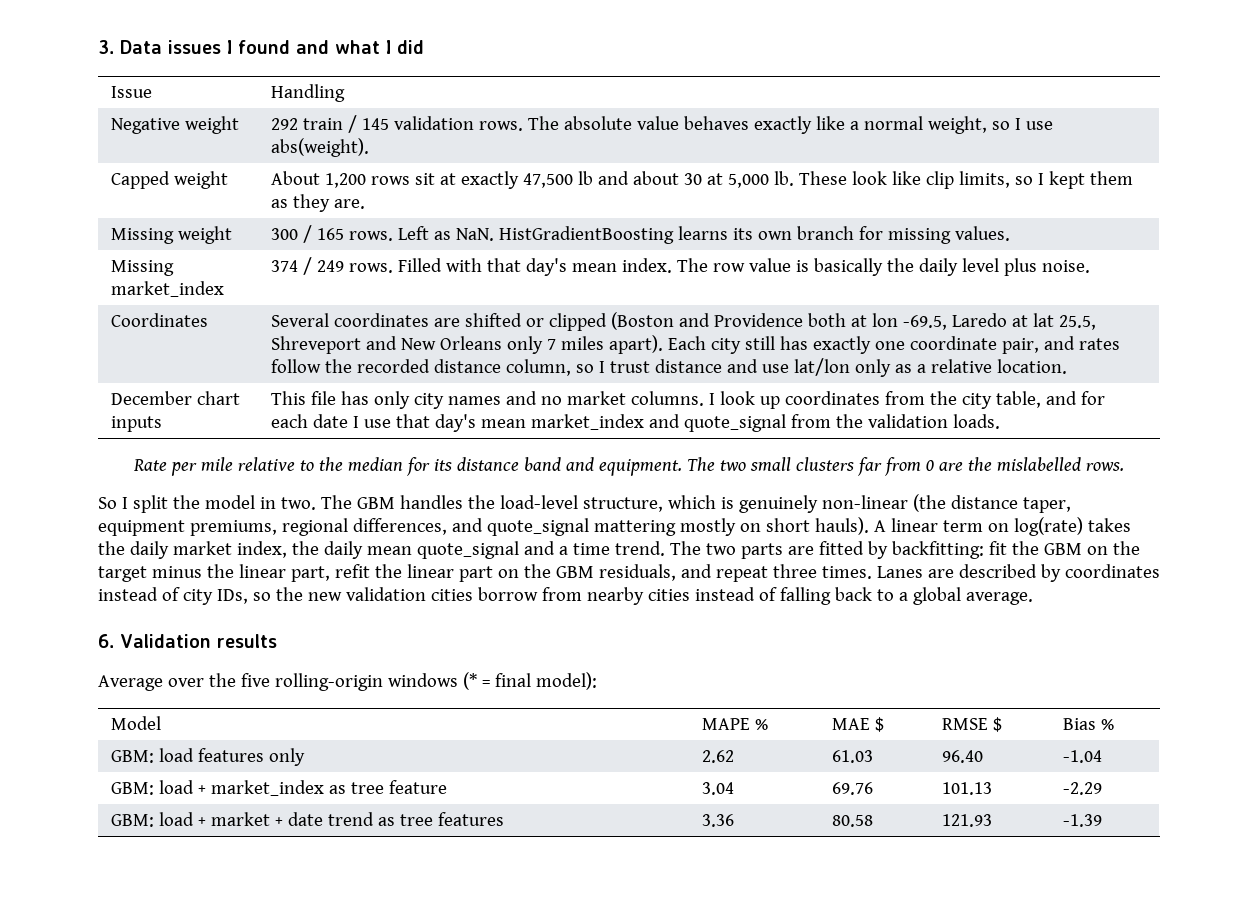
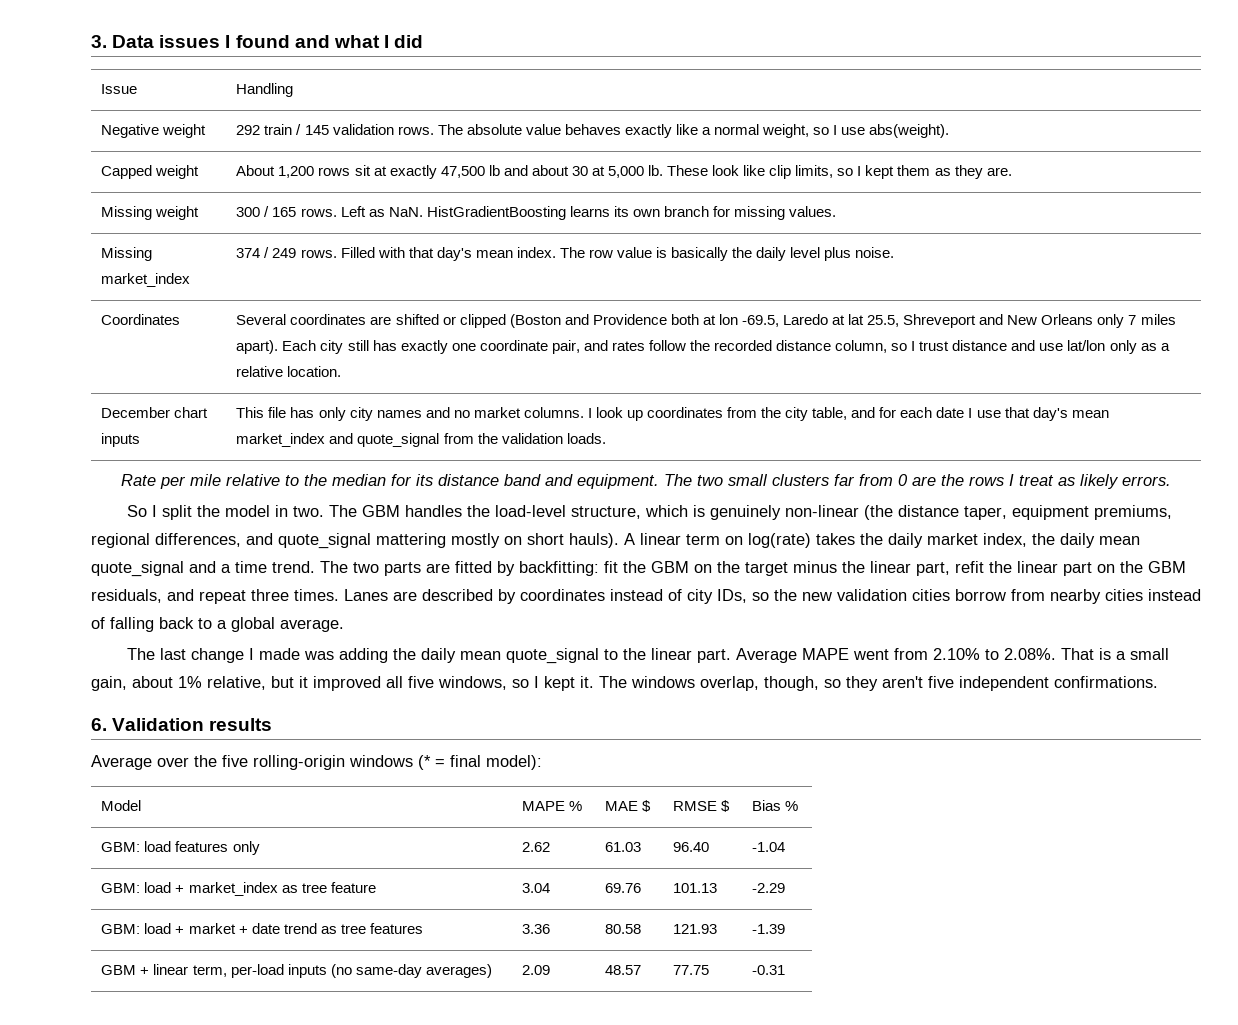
[996,457,1124,471] mislabelled rows. -> [969,474,1171,489] rows I treat as likely errors.
(1033, 598) none -> [126,648,1169,664] [91,676,1158,691] // The last change I made was adding the daily mean quote_signal to the linear part. Average MAPE went from 2.10% to 2.08%. That is a small gain, about 1% relative, but it improved all five windows, so I kept it. The windows overlap, though, so they aren't five independent confirmations.
(1103, 820) none -> [101,964,492,978] [522,965,551,975] [605,965,642,975] [673,965,710,975] [752,965,786,975] // GBM + linear term, per-load inputs (no same-day averages) | 2.09 | 48.57 | 77.75 | -0.31

